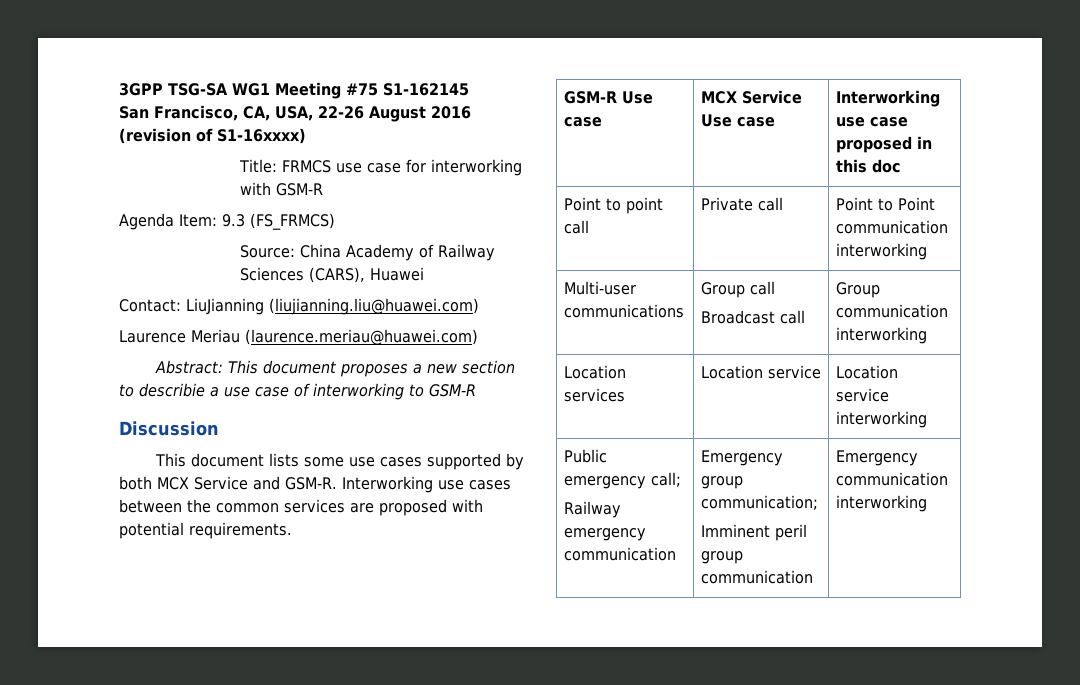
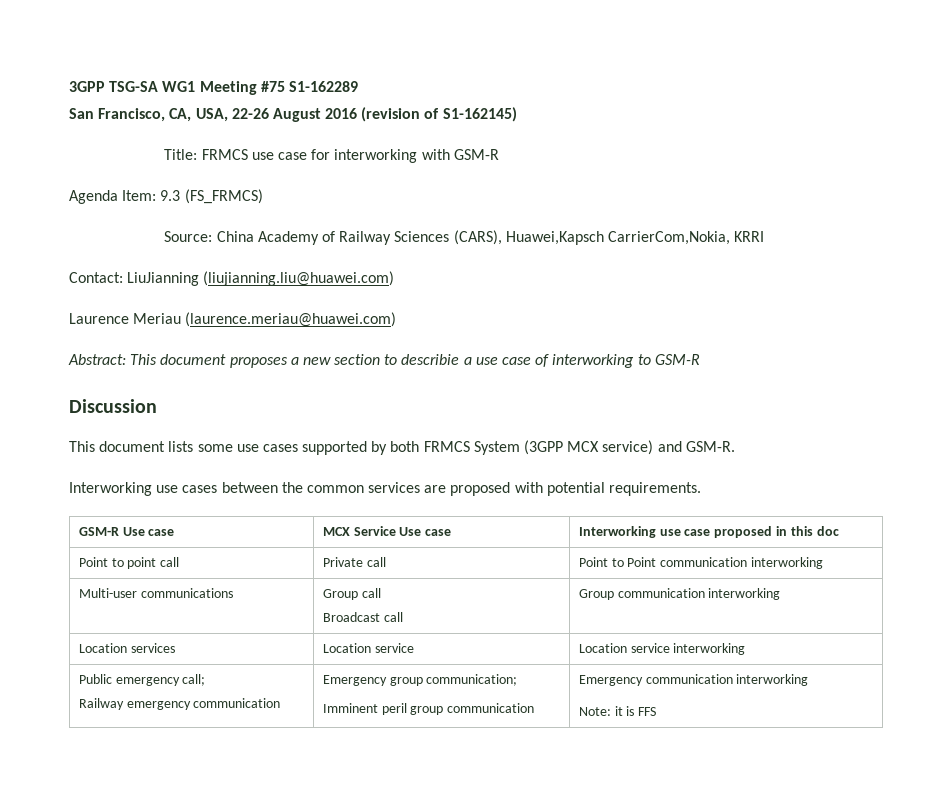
[383,83,469,96] S1-162145 -> [288,81,358,92] S1-162289
[217,128,306,144] S1-16xxxx) -> [442,107,517,122] S1-162145)
[370,267,425,281] Huawei -> [505,231,765,245] Huawei,Kapsch CarrierCom,Nokia, KRRI
[157,476,248,490] MCX Service -> [423,440,654,455] FRMCS System (3GPP MCX service)
(337, 483) none -> (735, 446) //
(927, 503) none -> [578,706,657,716] // Note: it is FFS

